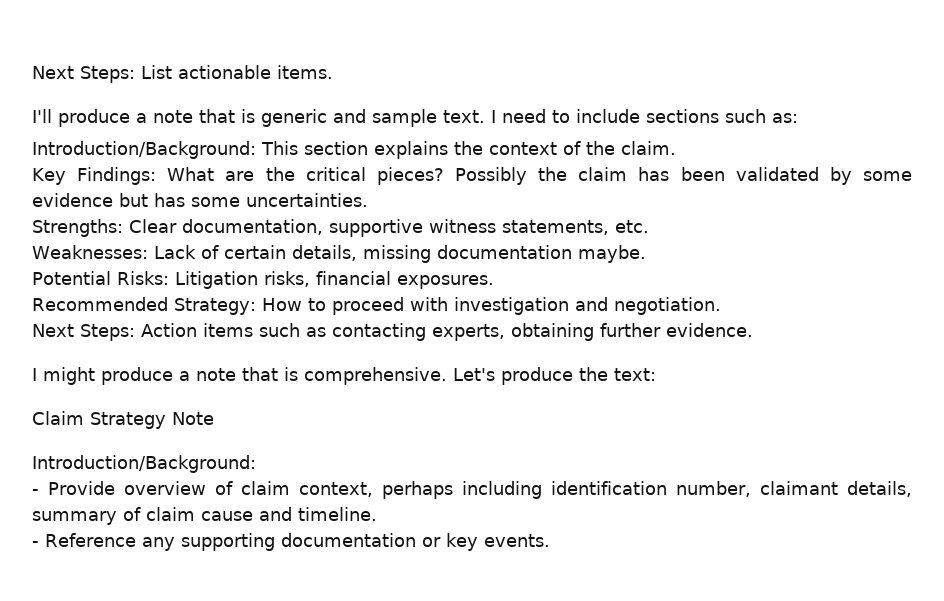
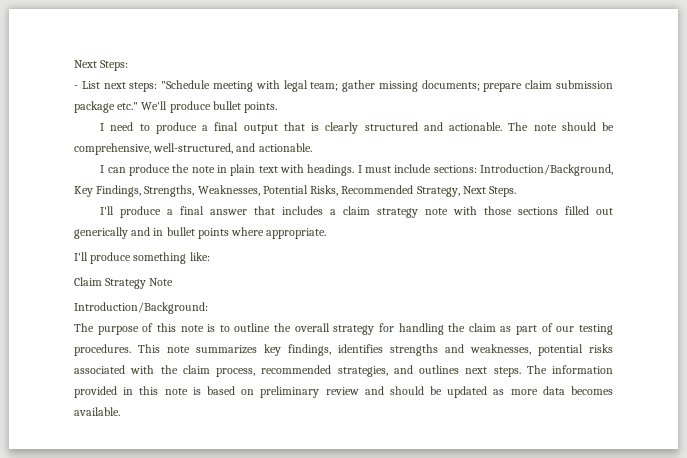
[32,65,333,83] [32,109,798,127] [32,141,676,159] [32,167,913,185] [32,193,368,207] [32,219,649,237] [32,245,646,263] [32,271,494,289] [32,297,721,315] [32,323,753,341] [32,367,656,385] [32,411,214,429] [32,455,256,473] [32,481,912,499] [32,507,377,525] [32,533,550,551] Next Steps: List actionable items. // I'll produce a note that is generic and sample text. I need to include sections such as: // Introduction/Background: This section explains the context of the claim. // Key Findings: What are the critical pieces? Possibly the claim has been validated by some evidence but has some uncertainties. // Strengths: Clear documentation, supportive witness statements, etc. // Weaknesses: Lack of certain details, missing documentation maybe. // Potential Risks: Litigation risks, financial exposures. // Recommended Strategy: How to proceed with investigation and negotiation. // Next Steps: Action items such as contacting experts, obtaining further evidence. // I might produce a note that is comprehensive. Let's produce the text: // Claim Strategy Note // Introduction/Background: // - Provide overview of claim context, perhaps including identification number, claimant details, summary of claim cause and timeline. // - Reference any supporting documentation or key events. -> [74,60,129,71] [74,80,613,92] [74,101,278,113] [100,122,614,134] [74,143,312,155] [100,164,613,176] [74,185,517,197] [100,206,614,218] [74,227,327,239] [74,252,210,264] [74,277,174,289] [74,302,208,314] [74,323,614,335] [74,344,613,356] [74,365,613,377] [74,386,613,398] [74,407,120,416] Next Steps: // - List next steps: "Schedule meeting with legal team; gather missing documents; prepare claim submission package etc." We'll produce bullet points. // I need to produce a final output that is clearly structured and actionable. The note should be comprehensive, well-structured, and actionable. // I can produce the note in plain text with headings. I must include sections: Introduction/Background, Key Findings, Strengths, Weaknesses, Potential Risks, Recommended Strategy, Next Steps. // I'll produce a final answer that includes a claim strategy note with those sections filled out generically and in bullet points where appropriate. // I'll produce something like: // Claim Strategy Note // Introduction/Background: // The purpose of this note is to outline the overall strategy for handling the claim as part of our testing procedures. This note summarizes key findings, identifies strengths and weaknesses, potential risks associated with the claim process, recommended strategies, and outlines next steps. The information provided in this note is based on preliminary review and should be updated as more data becomes available.

